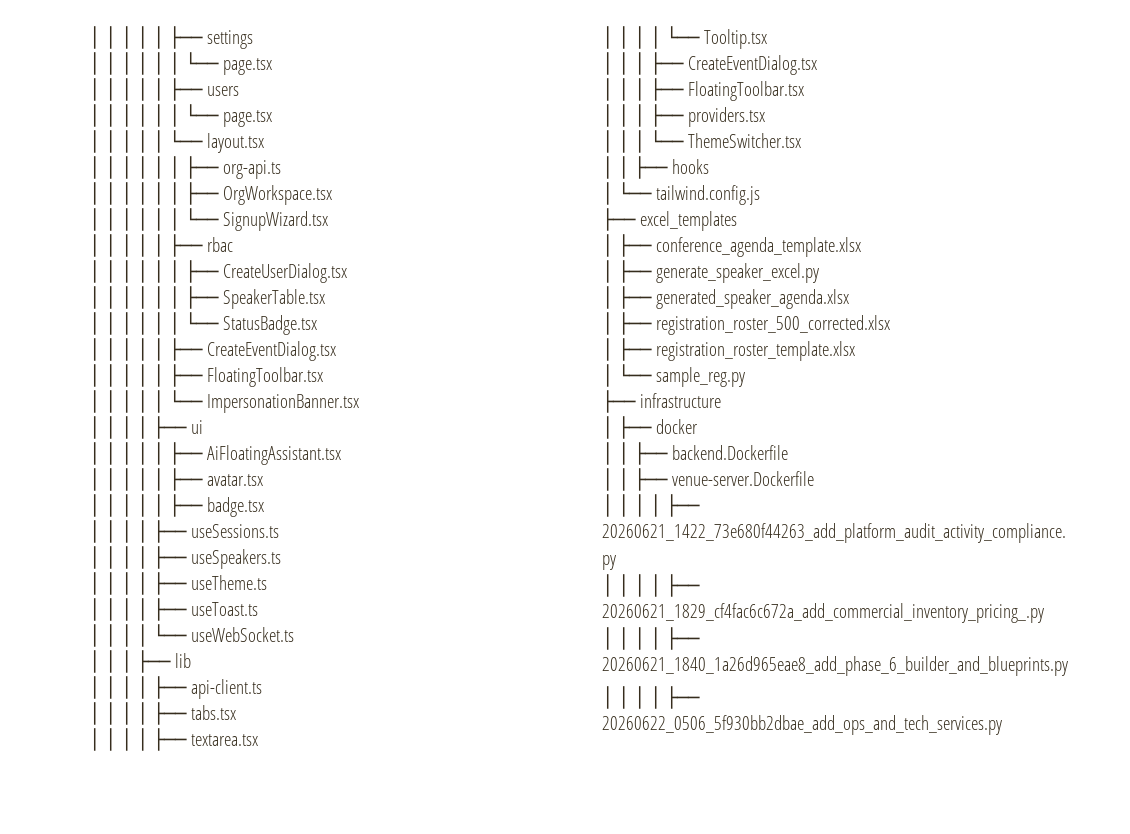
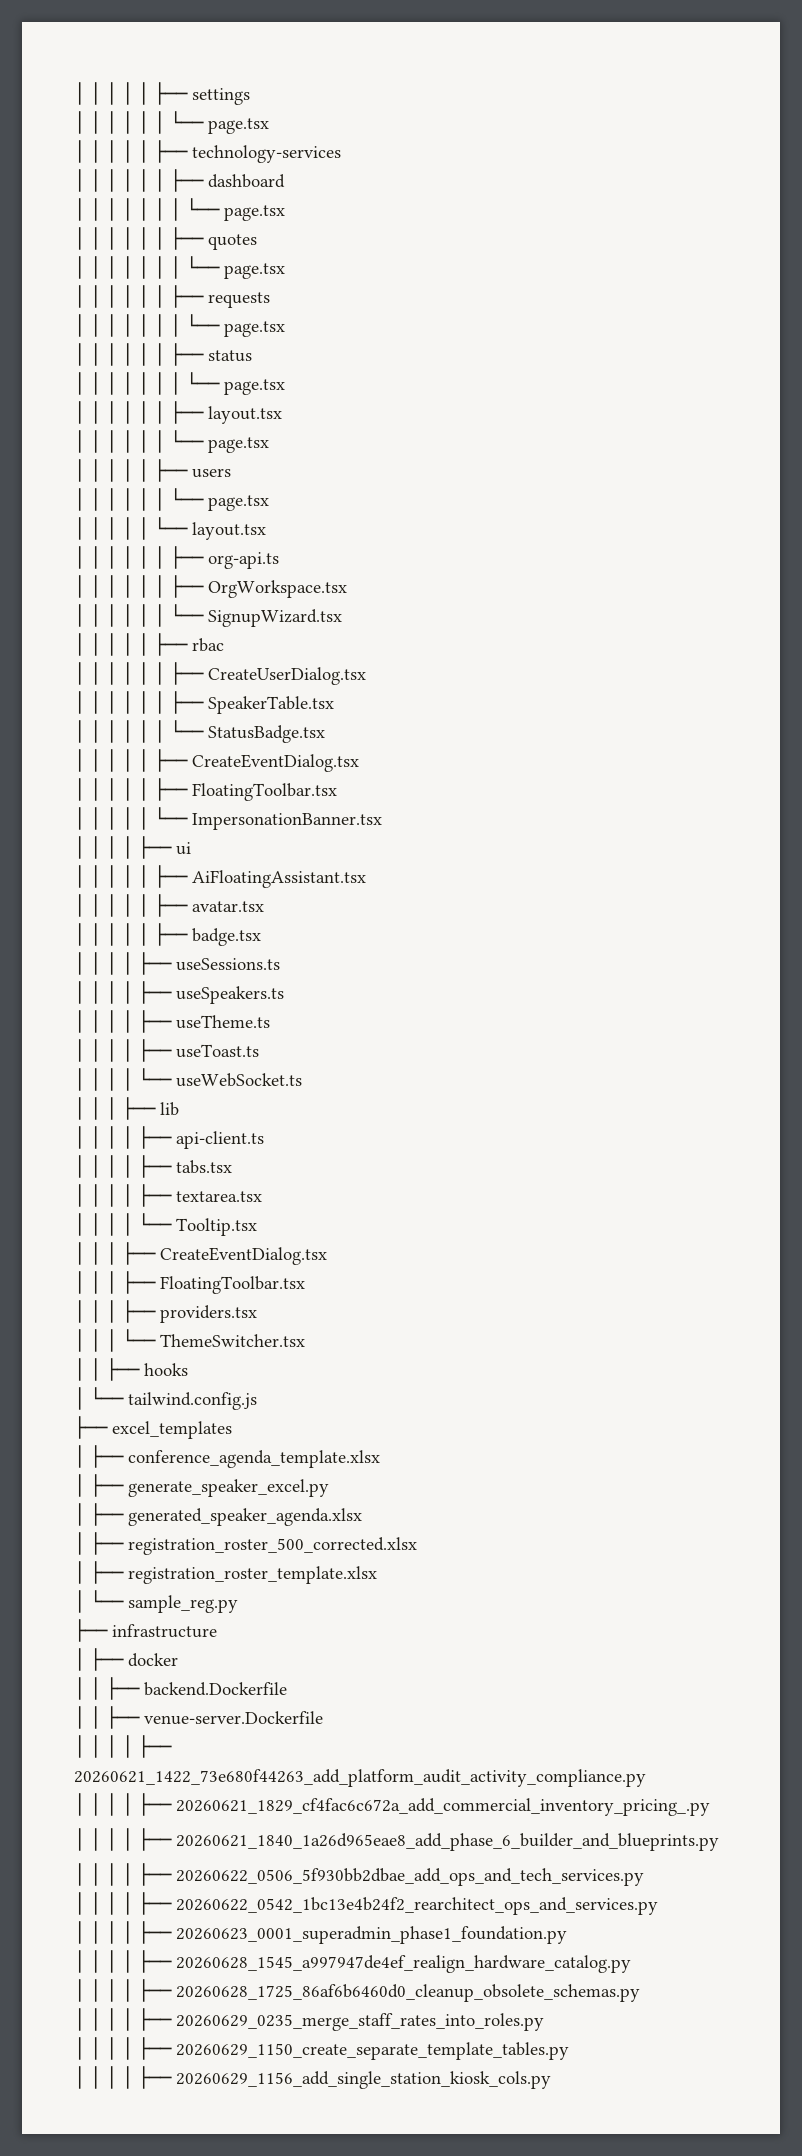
(272, 66) none -> [74,140,341,163] [74,169,285,192] [74,198,285,221] [74,227,257,250] [74,256,285,279] [74,285,270,308] [74,314,285,337] [74,343,252,366] [74,372,285,395] [74,401,282,424] [74,430,269,453] // │ │ │ │ │ ├── technology-services // │ │ │ │ │ │ ├── dashboard // │ │ │ │ │ │ │ └── page.tsx // │ │ │ │ │ │ ├── quotes // │ │ │ │ │ │ │ └── page.tsx // │ │ │ │ │ │ ├── requests // │ │ │ │ │ │ │ └── page.tsx // │ │ │ │ │ │ ├── status // │ │ │ │ │ │ │ └── page.tsx // │ │ │ │ │ │ ├── layout.tsx // │ │ │ │ │ │ └── page.tsx
(1002, 725) none -> [74,1892,658,1915] [74,1921,567,1944] [74,1950,631,1973] [74,1979,640,2002] [74,2008,544,2031] [74,2037,569,2060] [74,2066,551,2089] // │ │ │ │ ├── 20260622_0542_1bc13e4b24f2_rearchitect_ops_and_services.py // │ │ │ │ ├── 20260623_0001_superadmin_phase1_foundation.py // │ │ │ │ ├── 20260628_1545_a997947de4ef_realign_hardware_catalog.py // │ │ │ │ ├── 20260628_1725_86af6b6460d0_cleanup_obsolete_schemas.py // │ │ │ │ ├── 20260629_0235_merge_staff_rates_into_roles.py // │ │ │ │ ├── 20260629_1150_create_separate_template_tables.py // │ │ │ │ ├── 20260629_1156_add_single_station_kiosk_cols.py

